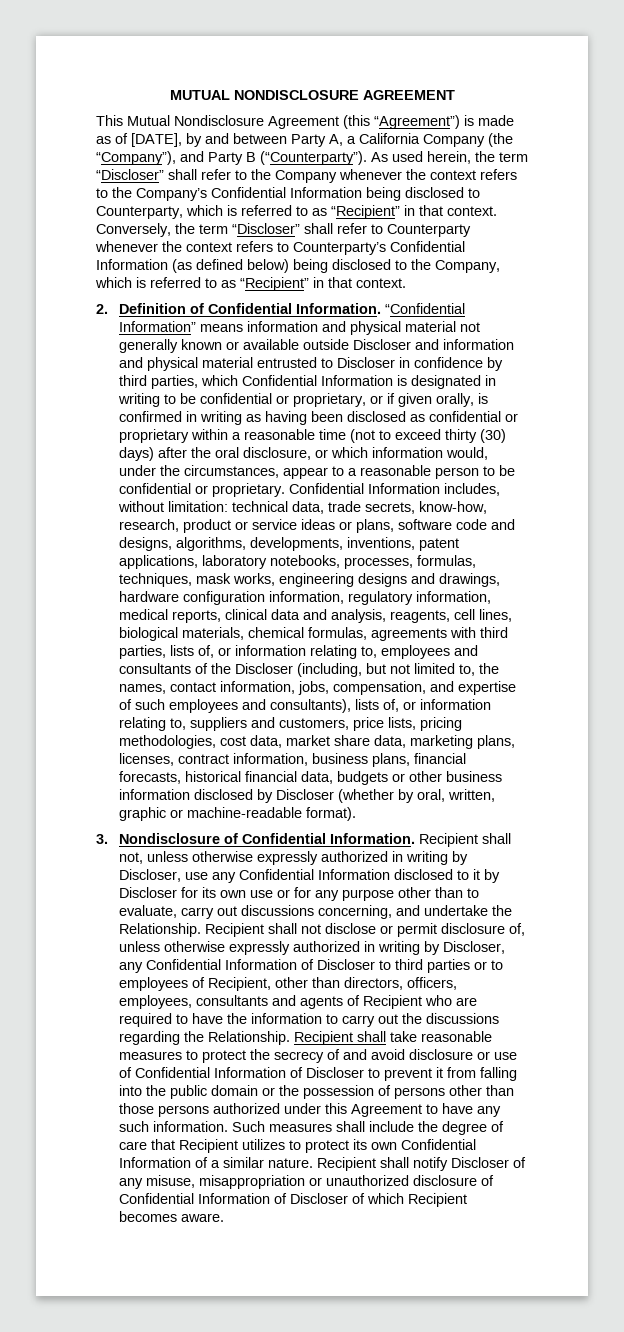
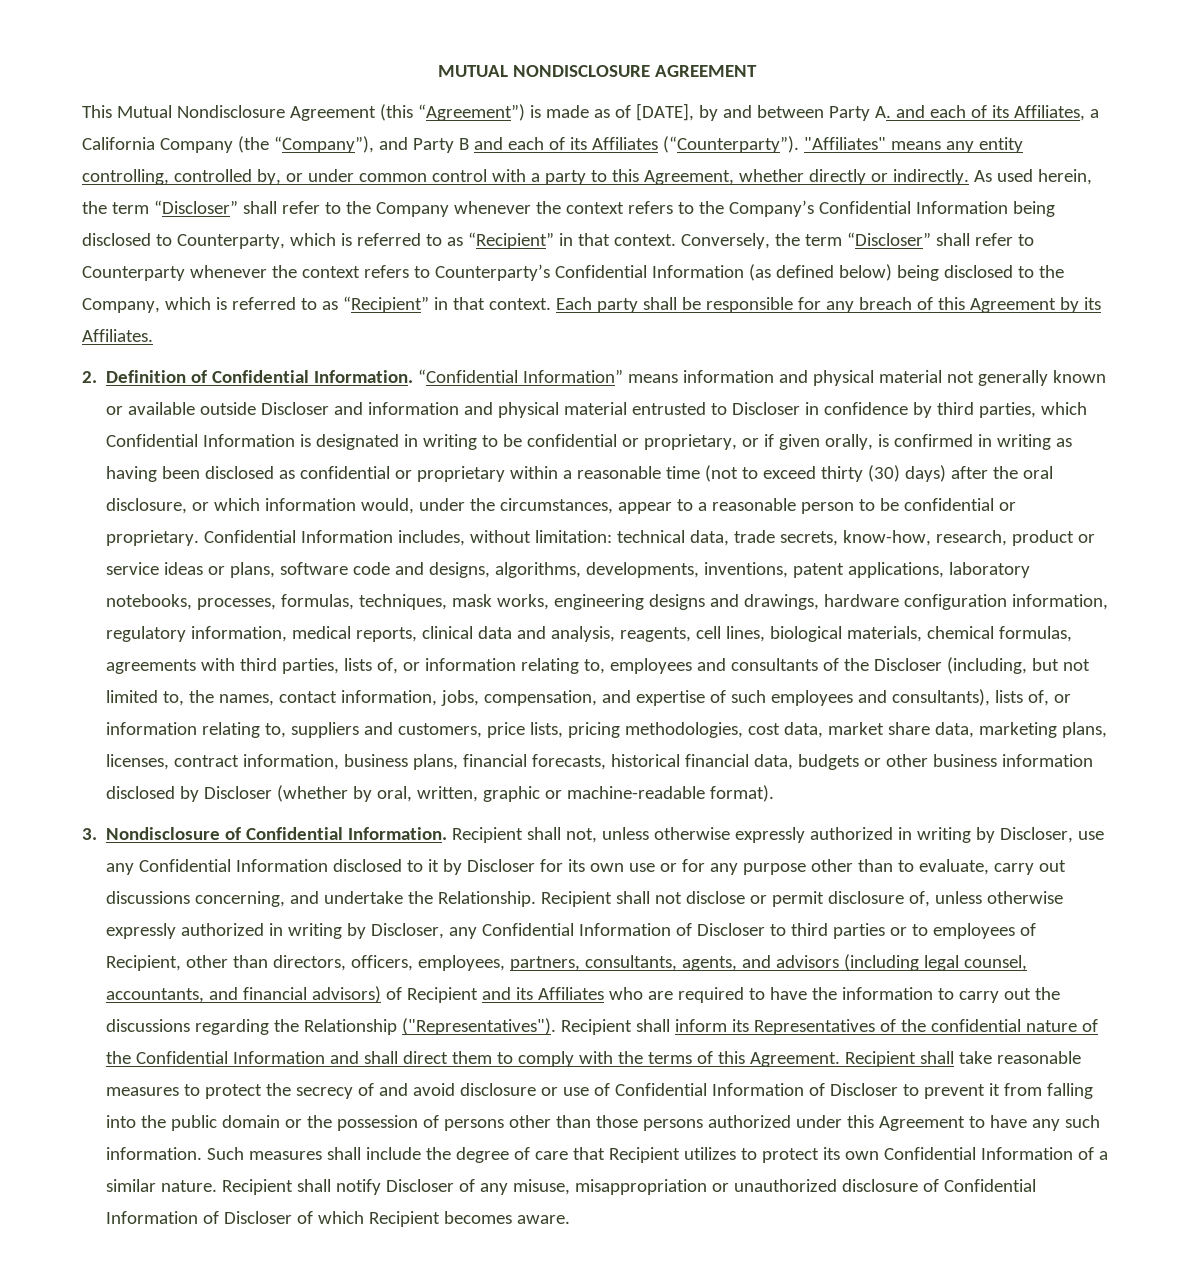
[329,134,343,146] A, -> [874,105,1085,121] A. and each of its Affiliates,
[260,151,367,165] (“Counterparty”). -> [473,136,1023,153] [82,169,969,185] and each of its Affiliates (“Counterparty”). "Affiliates" means any entity controlling, controlled by, or under common control with a party to this Agreement, whether directly or indirectly.
(406, 283) none -> [555,297,1101,313] [82,329,153,342] Each party shall be responsible for any breach of this Agreement by its Affiliates.
[195,995,422,1009] consultants and agents of Recipient -> [510,954,1028,971] [106,986,605,1003] partners, consultants, agents, and advisors (including legal counsel, accountants, and financial advisors) of Recipient and its Affiliates
[207,1031,290,1045] Relationship. -> [304,1018,1099,1035] [106,1051,841,1067] Relationship ("Representatives"). Recipient shall inform its Representatives of the confidential nature of the Confidential Information and shall direct them to comply with the terms of this Agreement.

